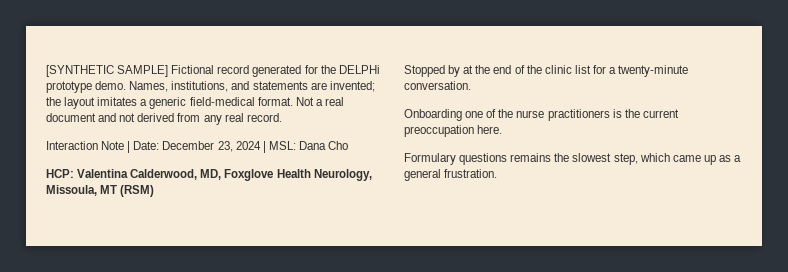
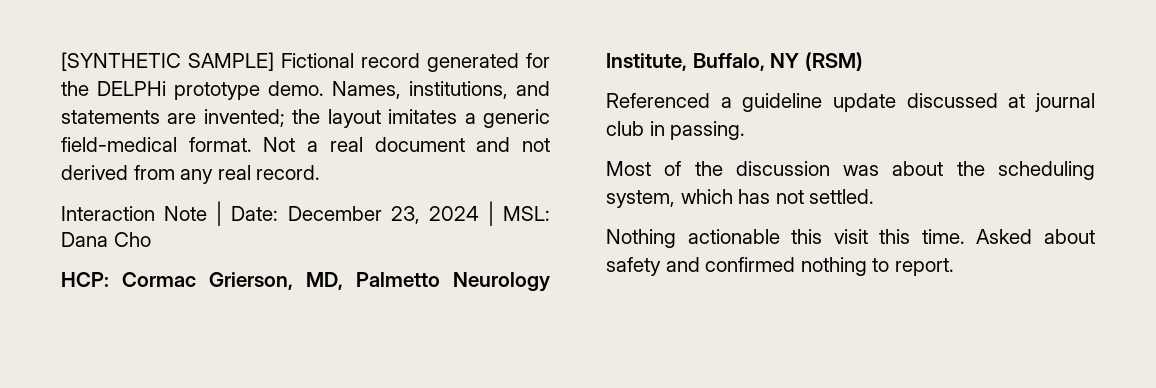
[77,169,372,181] [46,185,155,197] [404,65,689,77] [404,81,471,90] [404,109,679,121] [404,125,503,137] [404,153,742,165] [404,169,498,181] Valentina Calderwood, MD, Foxglove Health Neurology, Missoula, MT (RSM) // Stopped by at the end of the clinic list for a twenty-minute conversation. // Onboarding one of the nurse practitioners is the current preoccupation here. // Formulary questions remains the slowest step, which came up as a general frustration. -> [122,272,550,292] [606,52,863,71] [606,93,1095,112] [606,121,746,140] [606,161,1095,180] [606,189,875,208] [606,229,1095,248] [606,257,954,276] Cormac Grierson, MD, Palmetto Neurology Institute, Buffalo, NY (RSM) // Referenced a guideline update discussed at journal club in passing. // Most of the discussion was about the scheduling system, which has not settled. // Nothing actionable this visit this time. Asked about safety and confirmed nothing to report.

